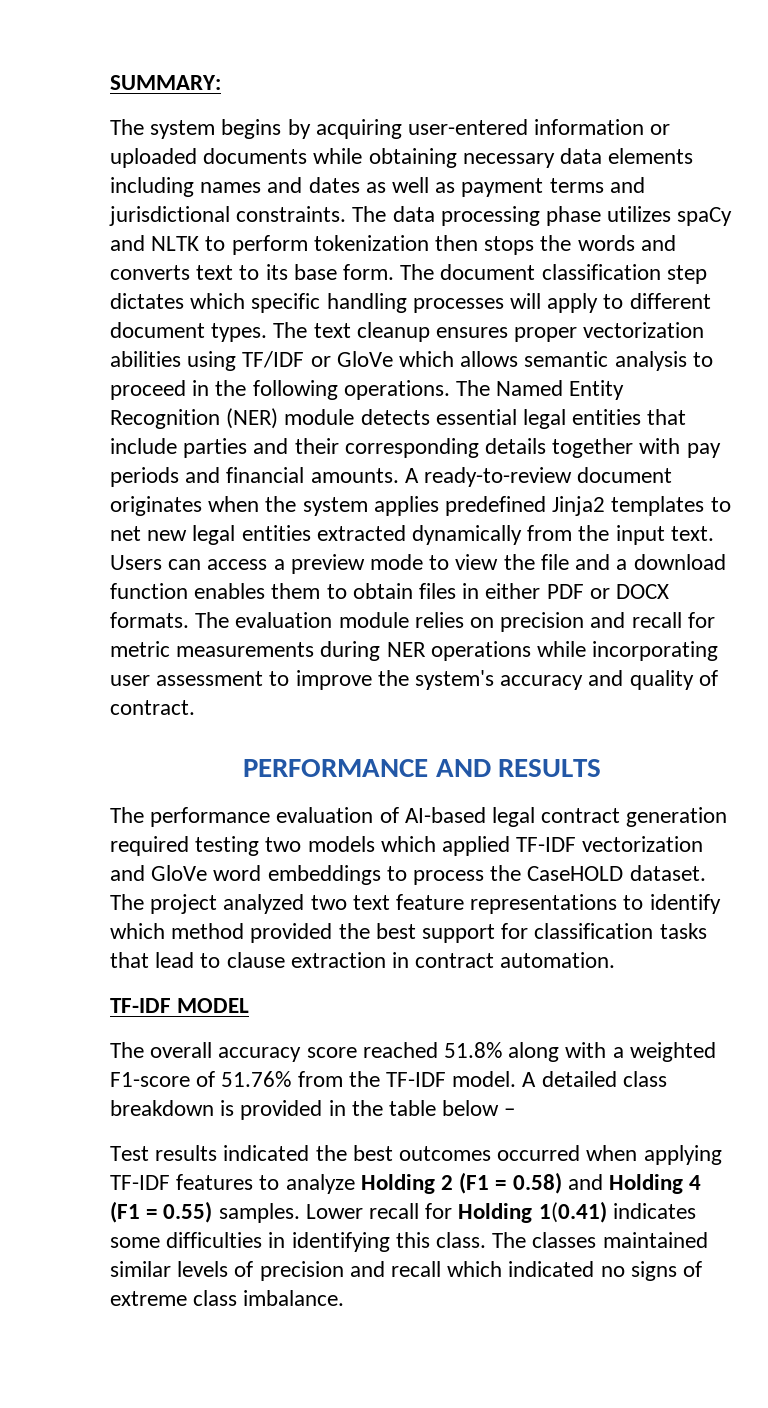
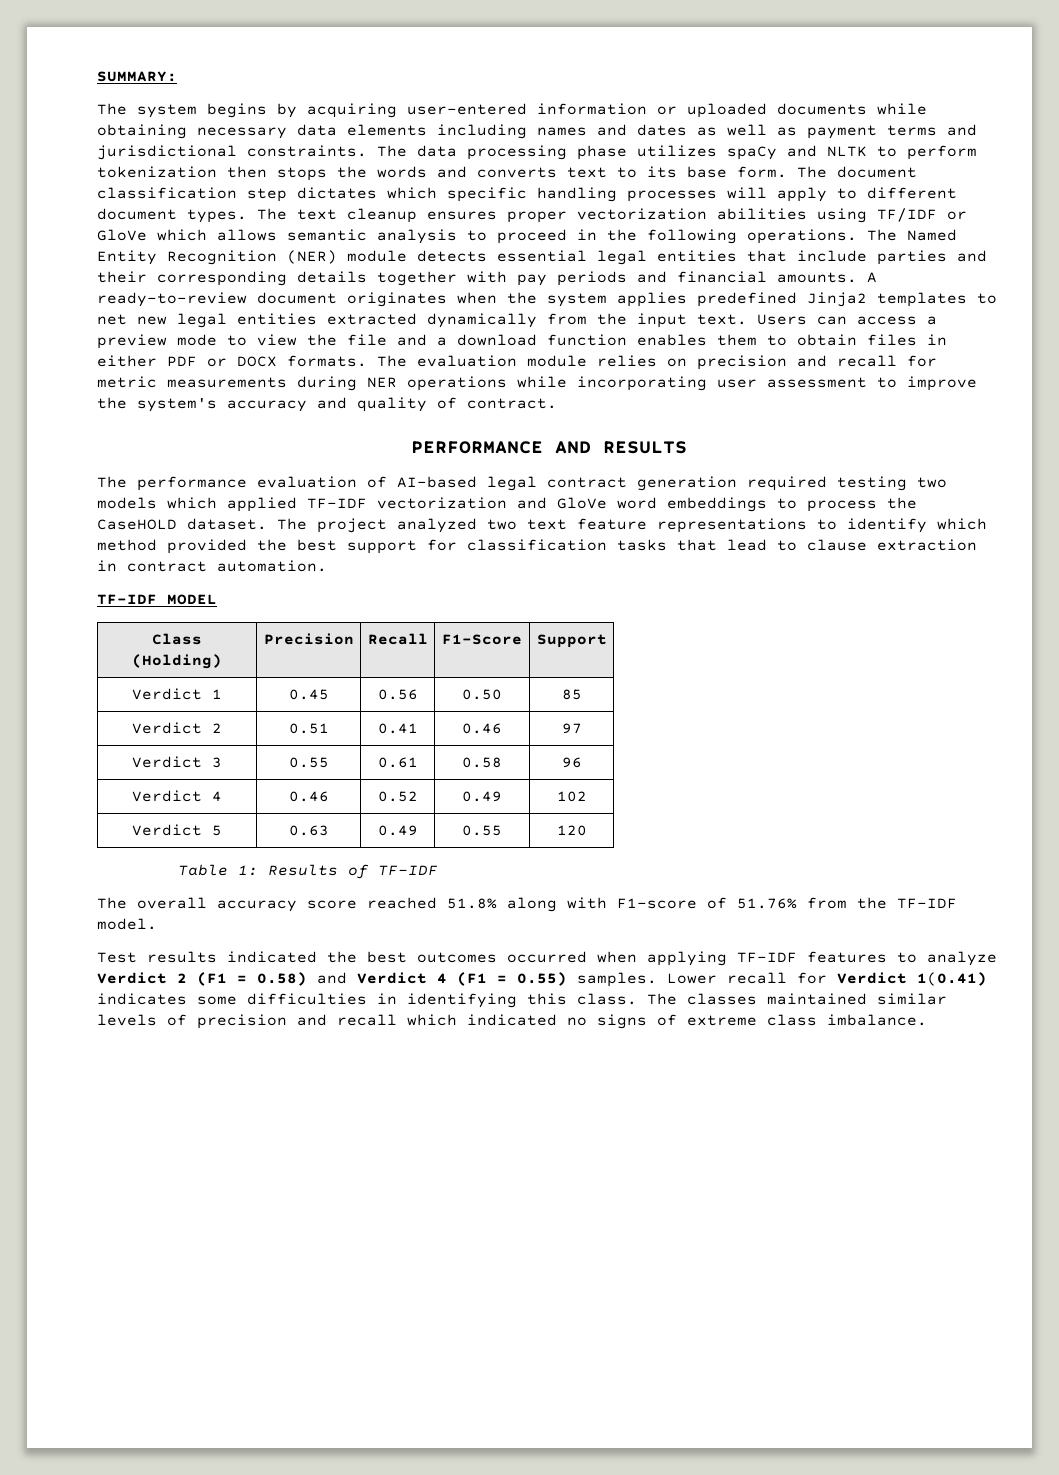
(250, 1005) none -> [152,633,202,645] [132,654,222,669] [263,633,354,645] [367,633,428,645] [442,634,522,645] [536,634,607,648] [132,688,222,700] [288,689,329,700] [377,689,418,700] [462,689,502,700] [561,689,582,700] [132,722,222,734] [288,723,329,734] [377,723,418,734] [462,723,502,734] [561,723,582,734] [132,756,222,768] [288,757,329,768] [377,757,418,768] [462,757,502,768] [561,757,582,768] [132,790,222,802] [288,791,329,802] [377,791,418,802] [462,791,502,802] [556,791,587,802] [132,824,222,836] [288,825,329,836] [377,825,418,836] [462,825,502,836] [556,825,587,836] [177,864,438,879] // Class (Holding) | Precision | Recall | F1-Score | Support // Verdict 1 | 0.45 | 0.56 | 0.50 | 85 // Verdict 2 | 0.51 | 0.41 | 0.46 | 97 // Verdict 3 | 0.55 | 0.61 | 0.58 | 96 // Verdict 4 | 0.46 | 0.52 | 0.49 | 102 // Verdict 5 | 0.63 | 0.49 | 0.55 | 120 // Table 1: Results of TF-IDF
[612,1042,716,1062] a weighted -> (607, 903) none
[522,1071,667,1087] [110,1100,516,1120] A detailed class breakdown is provided in the table below – -> (157, 924) none
[360,1174,435,1194] Holding -> [97,972,167,984] Verdict
[609,1174,684,1194] Holding -> [357,972,427,984] Verdict
[458,1203,533,1223] Holding -> [837,972,907,984] Verdict

